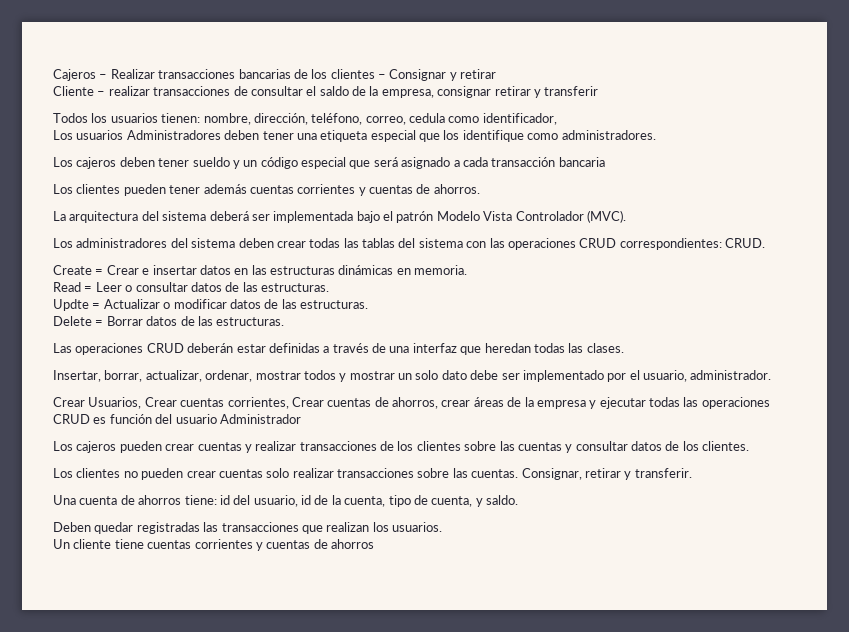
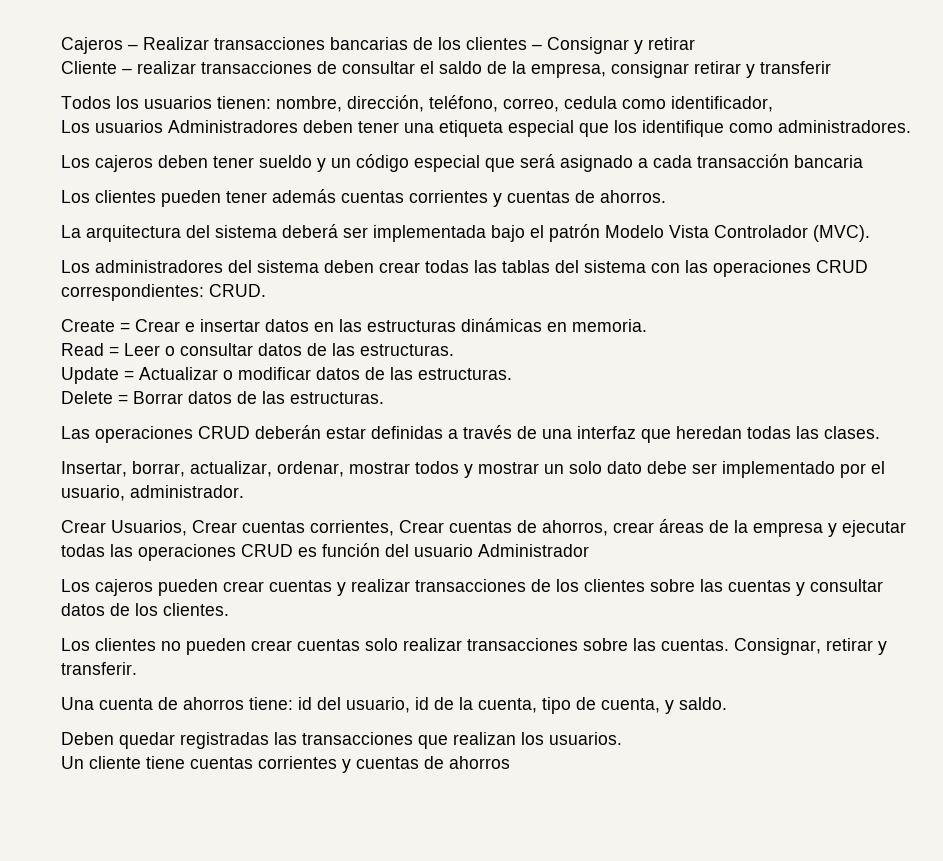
[53,299,89,311] Updte -> [61,367,119,384] Update

